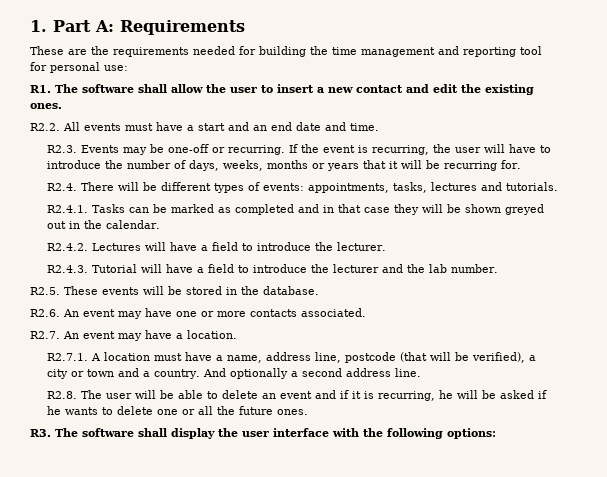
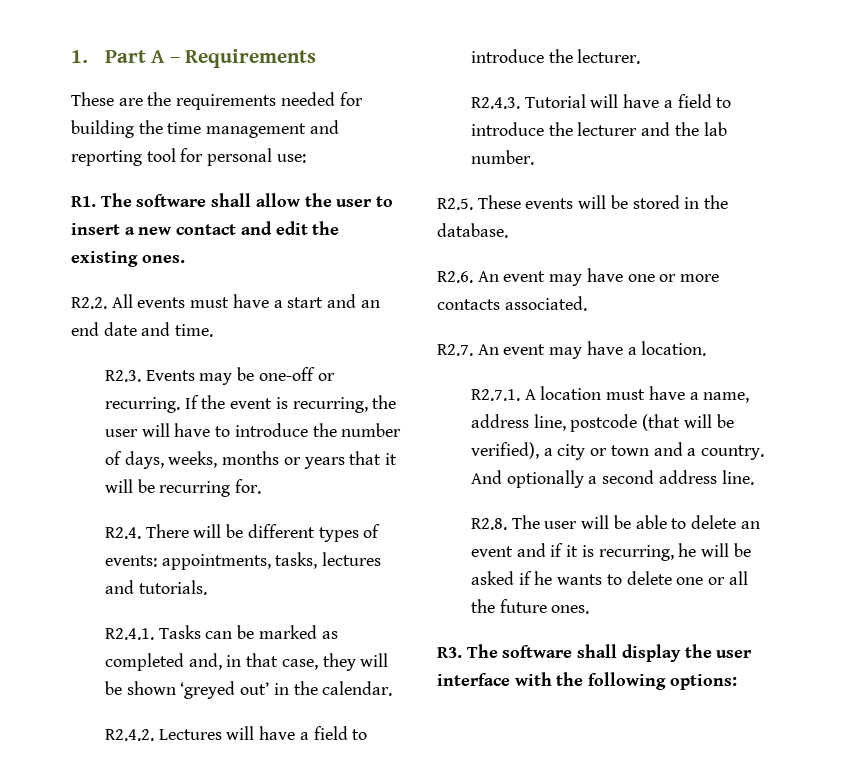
[94,20,114,32] A: -> [151,50,180,63] A –
[297,204,319,213] and -> [188,653,222,670] and,
[363,207,390,213] case -> [281,659,318,670] case,
[504,204,544,215] [46,221,66,229] greyed out -> [180,681,270,699] ‘greyed out’

